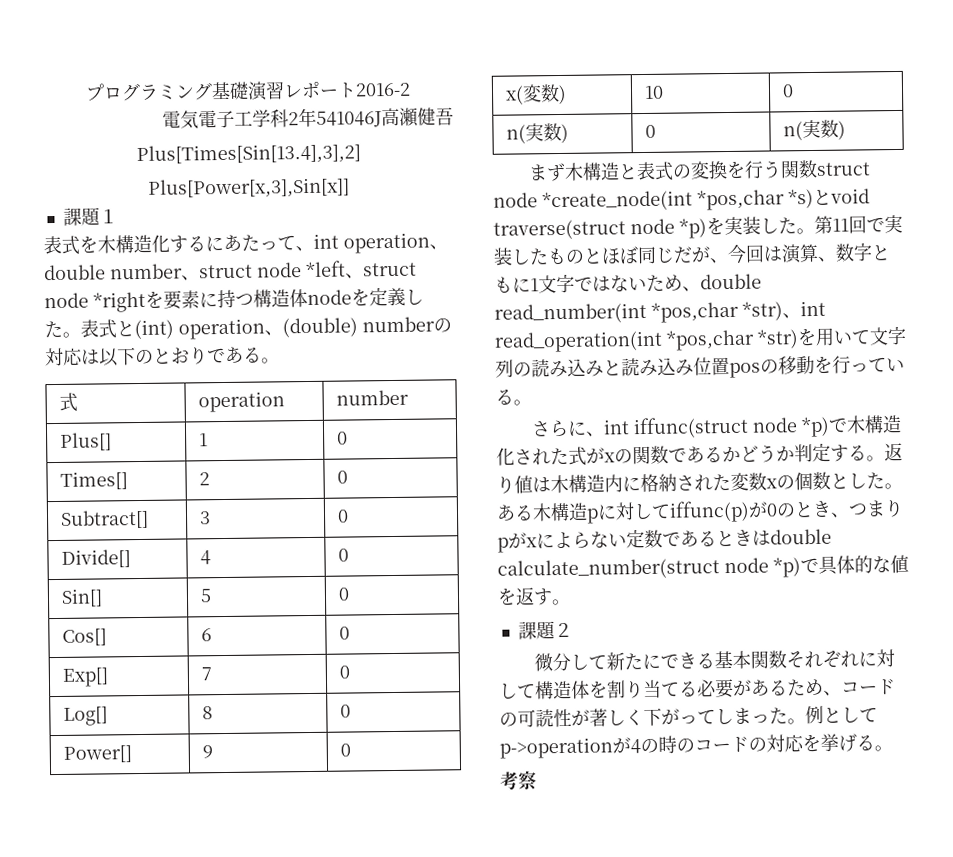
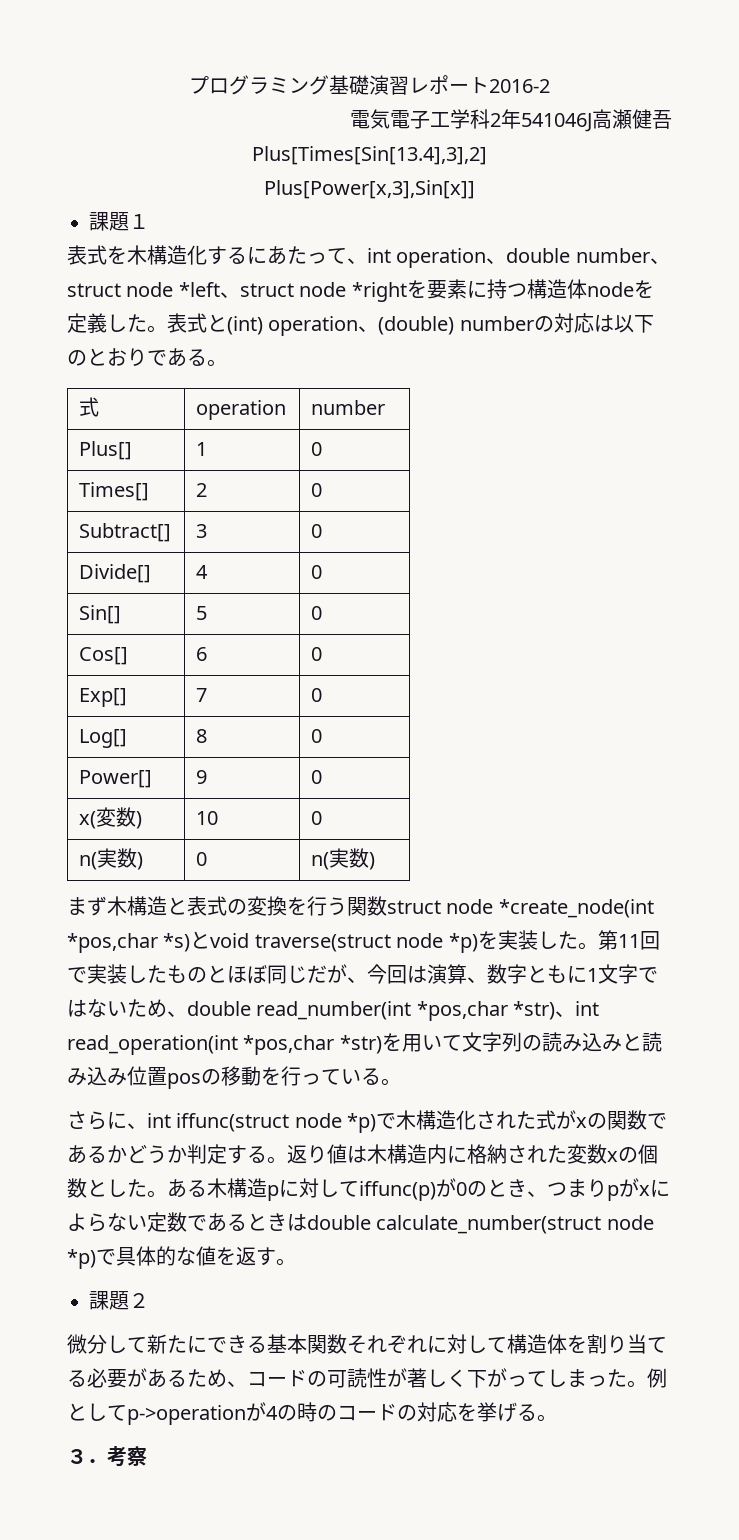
(893, 748) none -> [67,1449,107,1464] ３．

